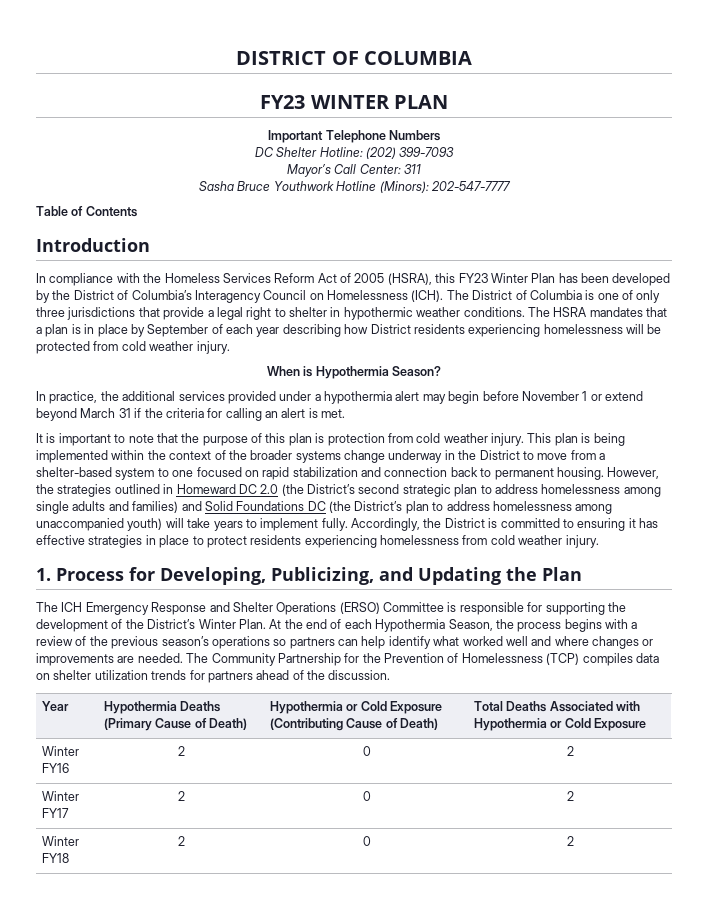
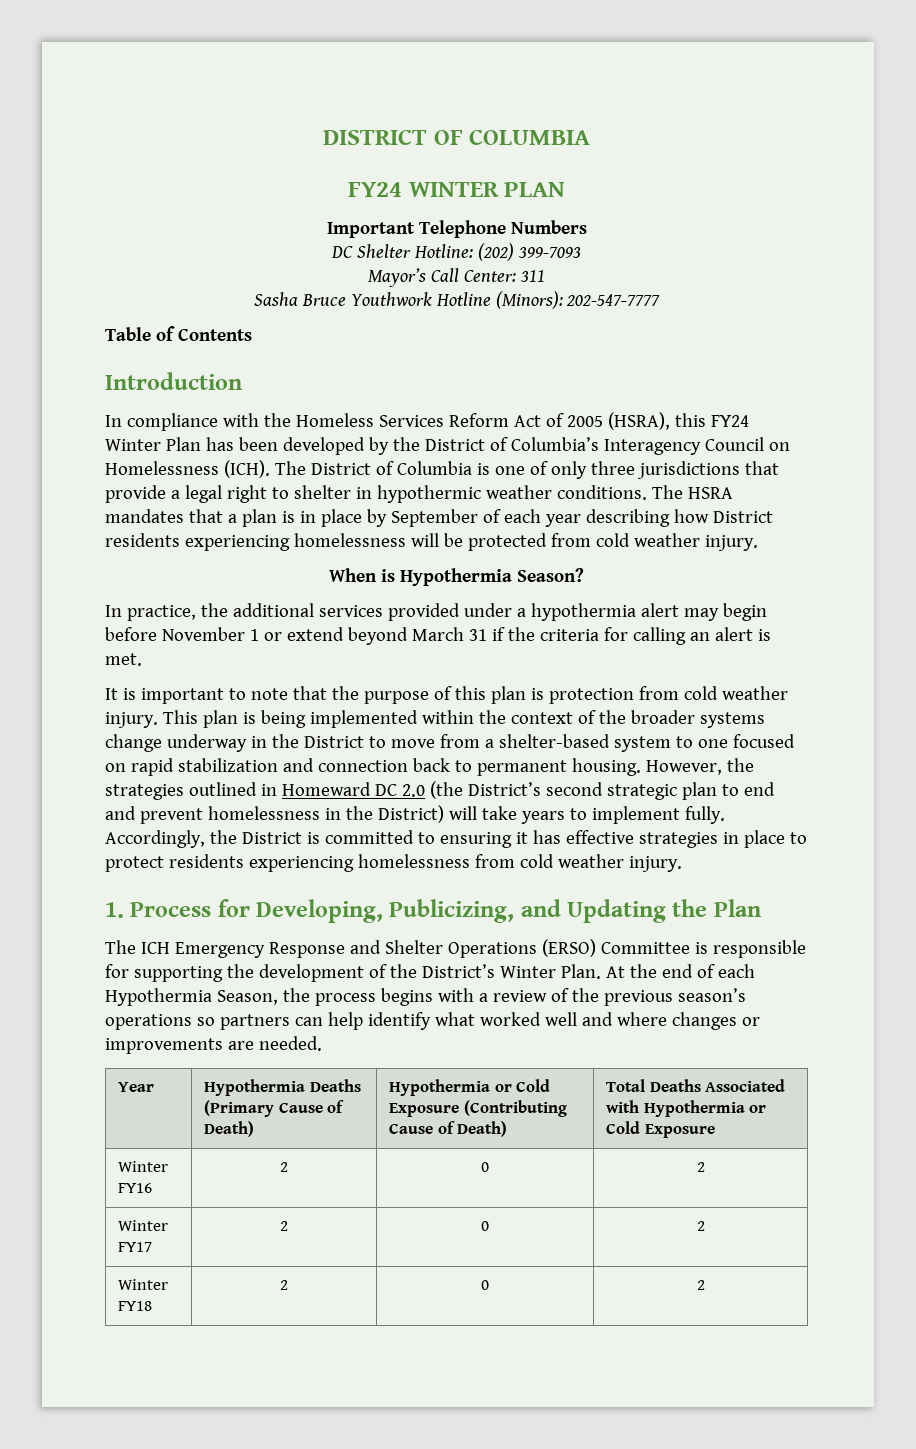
[260,95,306,109] FY23 -> [347,182,402,197] FY24
[458,273,488,283] FY23 -> [710,415,749,427] FY24
[494,484,661,497] [36,501,613,514] [36,518,163,531] address homelessness among single adults and families) and Solid Foundations DC (the District’s plan to address homelessness among unaccompanied youth) -> [743,782,775,796] [105,805,444,824] end and prevent homelessness in the District)
[186,653,659,666] [36,670,391,683] The Community Partnership for the Prevention of Homelessness (TCP) compiles data on shelter utilization trends for partners ahead of the discussion. -> (322, 1043) none

